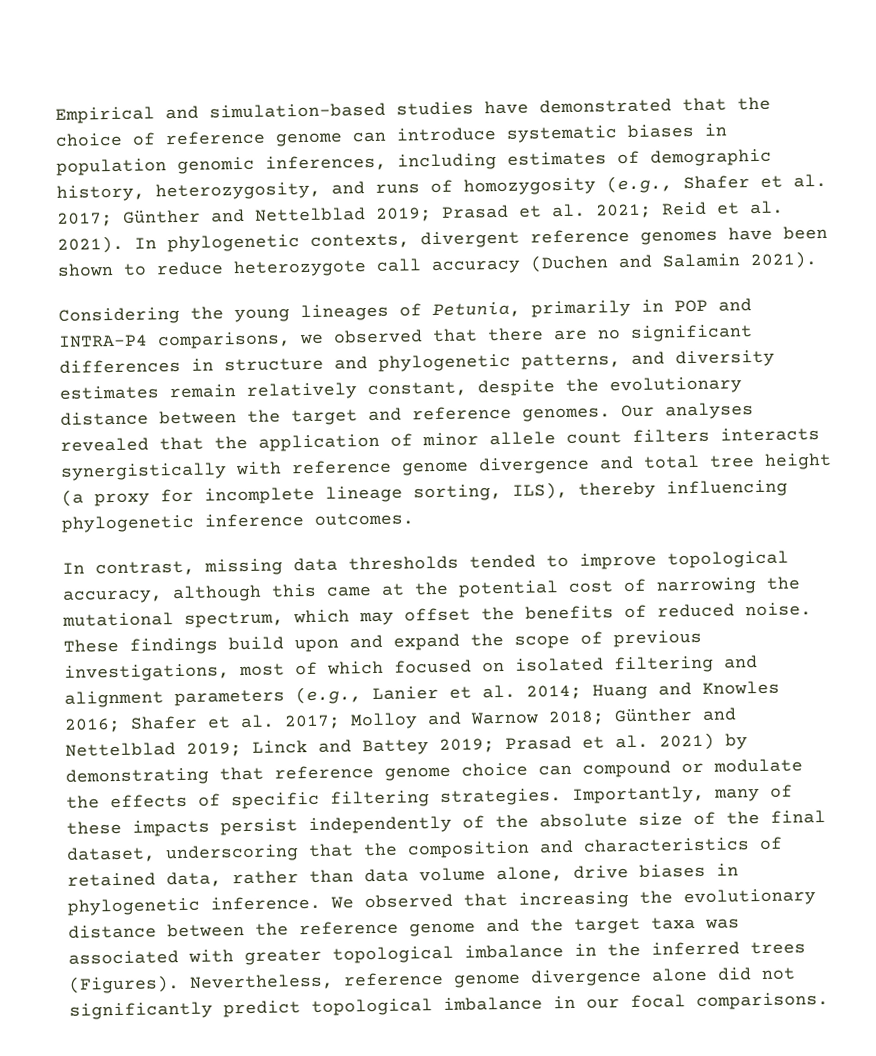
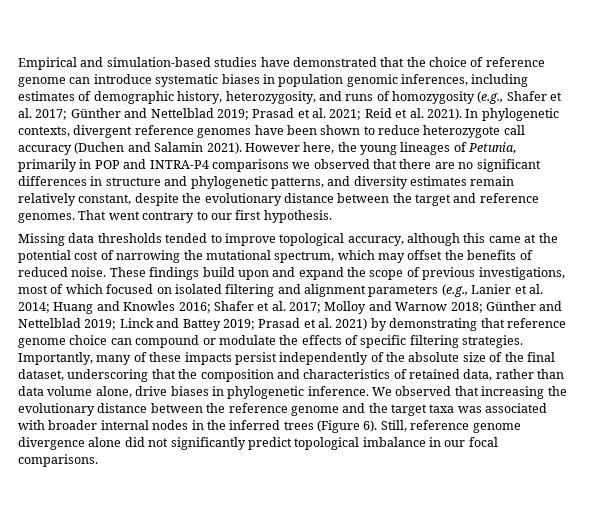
[58,306,180,325] // Considering -> [244,142,335,154] However here,
[157,331,291,350] comparisons, -> [211,159,289,172] comparisons
[621,402,754,420] [60,427,820,452] [60,452,832,481] [61,479,788,507] [61,512,414,533] [62,558,283,577] Our analyses revealed that the application of minor allele count filters interacts synergistically with reference genome divergence and total tree height (a proxy for incomplete lineage sorting, ILS), thereby influencing phylogenetic inference outcomes. // In contrast, missing -> [78,210,332,223] [18,233,65,246] That went contrary to our first hypothesis. // Missing
[244,944,564,966] greater topological imbalance -> [48,420,189,430] broader internal nodes
[68,973,334,994] (Figures). Nevertheless, -> [317,420,407,433] (Figure 6). Still,

